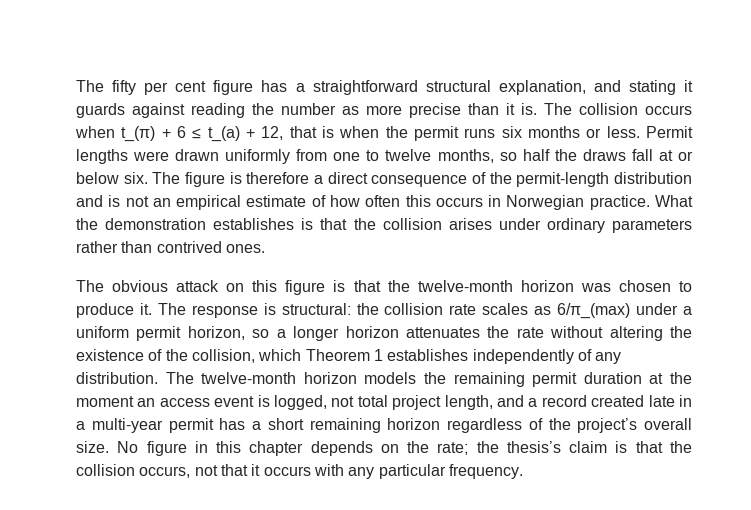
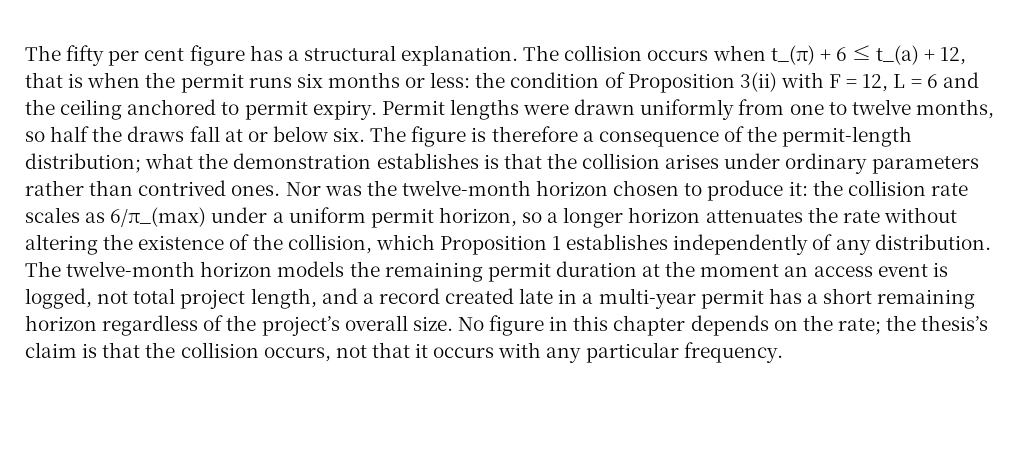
[312,80,694,95] [76,103,537,118] straightforward structural explanation, and stating it guards against reading the number as more precise than it is. -> [303,45,519,66] structural explanation.
[606,126,640,138] less. -> [430,72,979,93] [25,99,377,120] less: the condition of Proposition 3(ii) with F = 12, L = 6 and the ceiling anchored to permit expiry.
[327,172,368,184] direct -> (594, 136) none
[614,172,693,184] [76,195,693,210] distribution and is not an empirical estimate of how often this occurs in Norwegian practice. What -> [25,153,194,173] distribution; what
[76,280,381,295] // The obvious attack on this figure is that -> [285,182,362,196] Nor was
[580,283,611,292] was -> (609, 188) none
[139,303,351,318] it. The response is structural: -> [788,181,808,196] it:
[305,349,370,361] Theorem -> [439,235,547,255] Proposition

